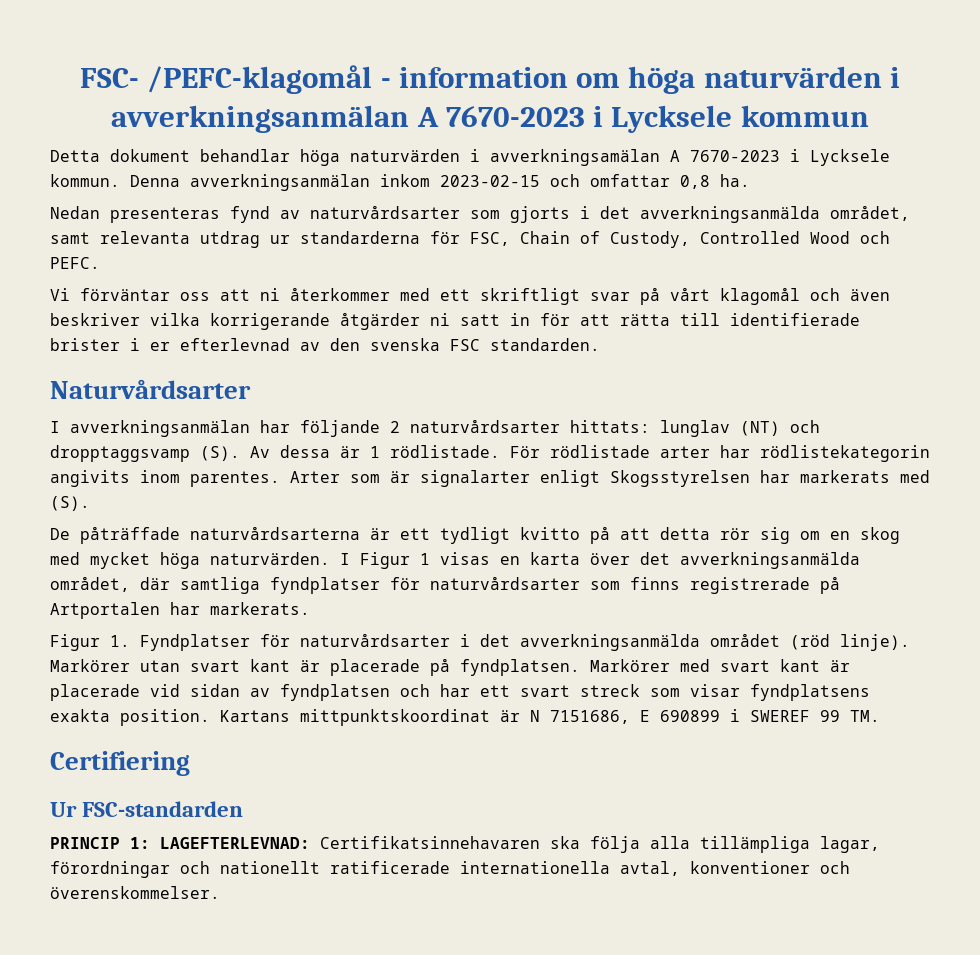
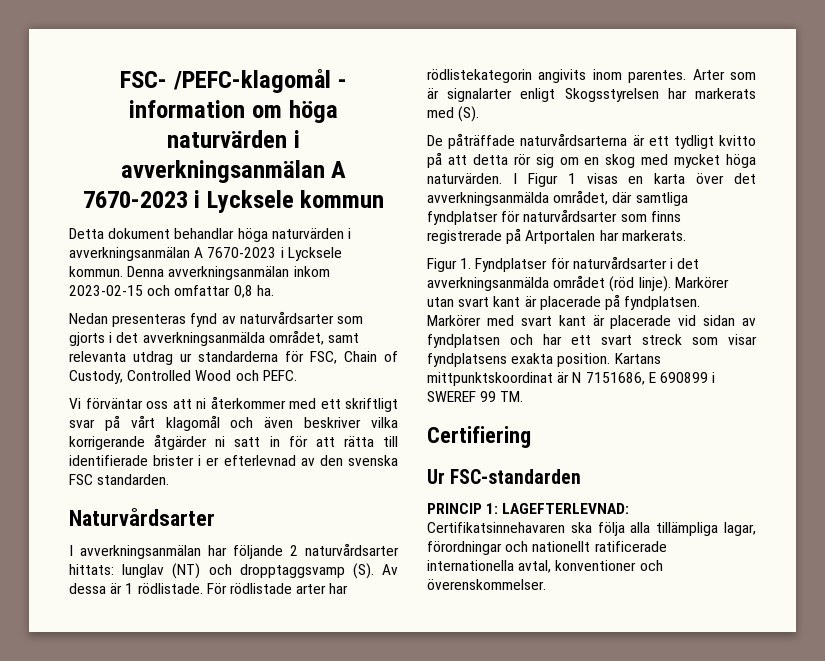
[490,149,660,166] avverkningsamälan -> [69,247,190,261] avverkningsanmälan

